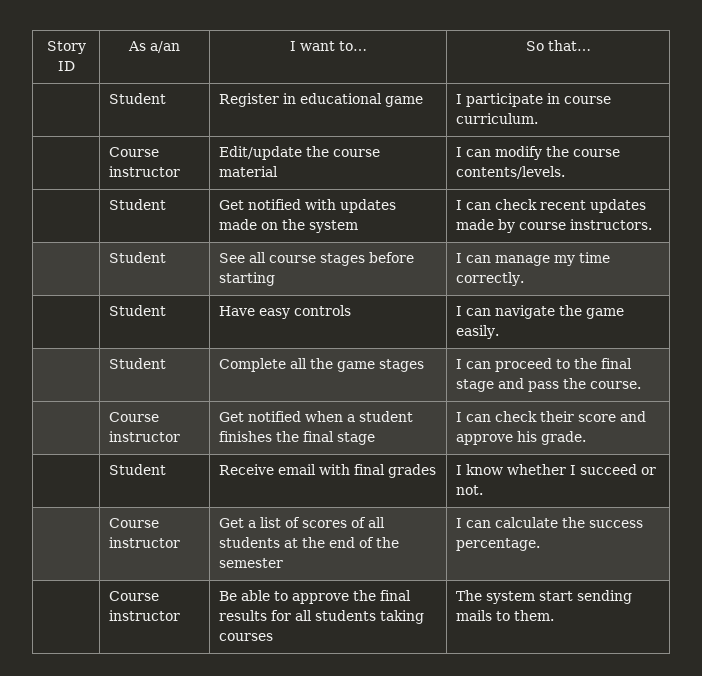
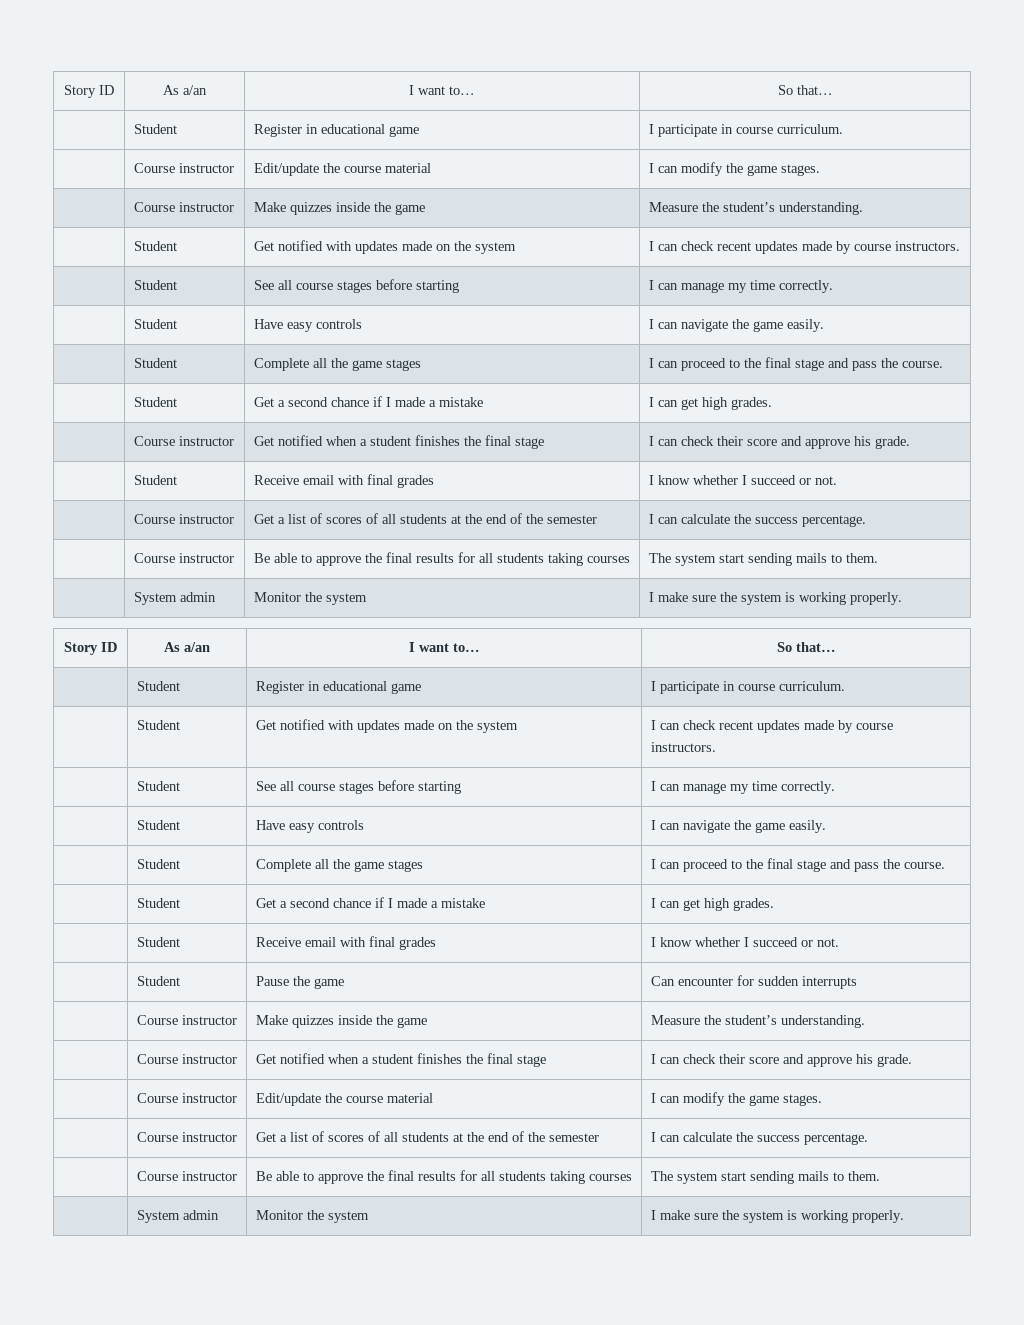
[573,149,621,157] [456,166,566,179] course contents/levels. -> [746,164,820,176] [133,202,234,212] [253,202,425,215] [648,202,863,215] game stages. // | Course instructor | Make quizzes inside the game | Measure the student’s understanding.
(642, 385) none -> [133,397,177,407] [253,396,483,407] [648,397,772,410] // | Student | Get a second chance if I made a mistake | I can get high grades.
(555, 615) none -> [133,592,216,605] [253,592,367,605] [648,592,902,605] [64,642,117,655] [164,642,210,652] [408,642,480,652] [776,642,836,652] [136,681,180,691] [255,681,421,694] [650,681,845,694] [136,720,180,730] [255,719,518,733] [650,720,893,733] [650,742,716,752] [136,781,180,791] [255,780,461,794] [650,781,835,794] [136,820,180,830] [255,820,364,833] [650,820,826,833] [136,859,180,869] [255,859,423,872] [650,858,945,872] [136,898,180,908] [255,897,485,908] [650,898,774,911] [136,937,180,947] [255,936,436,950] [650,937,839,947] [136,976,180,986] [255,976,344,989] [650,975,857,989] [136,1015,237,1025] [255,1015,427,1028] [650,1015,865,1028] [136,1054,237,1064] [255,1053,546,1067] [650,1054,912,1067] [136,1093,237,1103] [255,1093,433,1106] [650,1092,822,1106] [136,1132,237,1142] [255,1131,599,1142] [650,1132,868,1145] [136,1171,237,1181] [255,1170,632,1184] [650,1171,880,1184] [136,1210,219,1223] [255,1210,369,1223] [650,1210,904,1223] // | System admin | Monitor the system | I make sure the system is working properly. // Story ID | As a/an | I want to… | So that… // | Student | Register in educational game | I participate in course curriculum. // | Student | Get notified with updates made on the system | I can check recent updates made by course instructors. // | Student | See all course stages before starting | I can manage my time correctly. // | Student | Have easy controls | I can navigate the game easily. // | Student | Complete all the game stages | I can proceed to the final stage and pass the course. // | Student | Get a second chance if I made a mistake | I can get high grades. // | Student | Receive email with final grades | I know whether I succeed or not. // | Student | Pause the game | Can encounter for sudden interrupts // | Course instructor | Make quizzes inside the game | Measure the student’s understanding. // | Course instructor | Get notified when a student finishes the final stage | I can check their score and approve his grade. // | Course instructor | Edit/update the course material | I can modify the game stages. // | Course instructor | Get a list of scores of all students at the end of the semester | I can calculate the success percentage. // | Course instructor | Be able to approve the final results for all students taking courses | The system start sending mails to them. // | System admin | Monitor the system | I make sure the system is working properly.

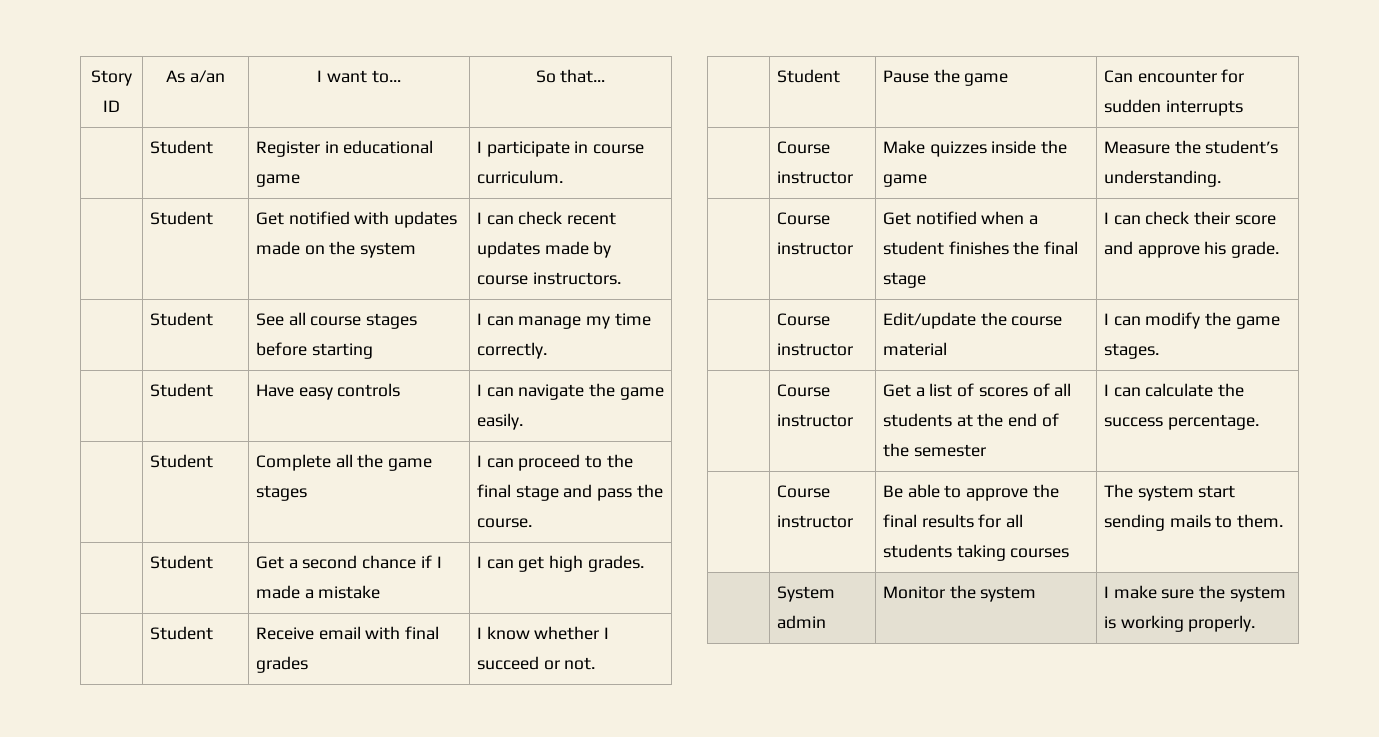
[133,163,234,173] [253,163,431,176] [648,162,820,176] [133,202,234,212] [253,202,425,215] [648,202,863,215] [133,241,177,251] [253,240,516,254] [648,241,960,254] [133,280,177,290] [253,279,459,293] [648,280,833,293] [133,319,177,329] [253,319,362,332] [648,319,824,332] [133,358,177,368] [253,358,421,371] [648,357,943,371] [133,397,177,407] [253,396,483,407] [648,397,772,410] [133,436,234,446] [253,435,544,449] [648,436,910,449] [133,475,177,485] [253,474,434,488] [648,475,837,485] [133,514,234,524] [253,513,597,524] [648,514,866,527] [133,553,234,563] [253,552,630,566] [648,553,878,566] [133,592,216,605] [253,592,367,605] [648,592,902,605] [64,642,117,655] [164,642,210,652] [408,642,480,652] [776,642,836,652] [136,681,180,691] [255,681,421,694] [650,681,845,694] // | Course instructor | Edit/update the course material | I can modify the game stages. // | Course instructor | Make quizzes inside the game | Measure the student’s understanding. // | Student | Get notified with updates made on the system | I can check recent updates made by course instructors. // | Student | See all course stages before starting | I can manage my time correctly. // | Student | Have easy controls | I can navigate the game easily. // | Student | Complete all the game stages | I can proceed to the final stage and pass the course. // | Student | Get a second chance if I made a mistake | I can get high grades. // | Course instructor | Get notified when a student finishes the final stage | I can check their score and approve his grade. // | Student | Receive email with final grades | I know whether I succeed or not. // | Course instructor | Get a list of scores of all students at the end of the semester | I can calculate the success percentage. // | Course instructor | Be able to approve the final results for all students taking courses | The system start sending mails to them. // | System admin | Monitor the system | I make sure the system is working properly. // Story ID | As a/an | I want to… | So that… // | Student | Register in educational game | I participate in course curriculum. -> (564, 177) none

